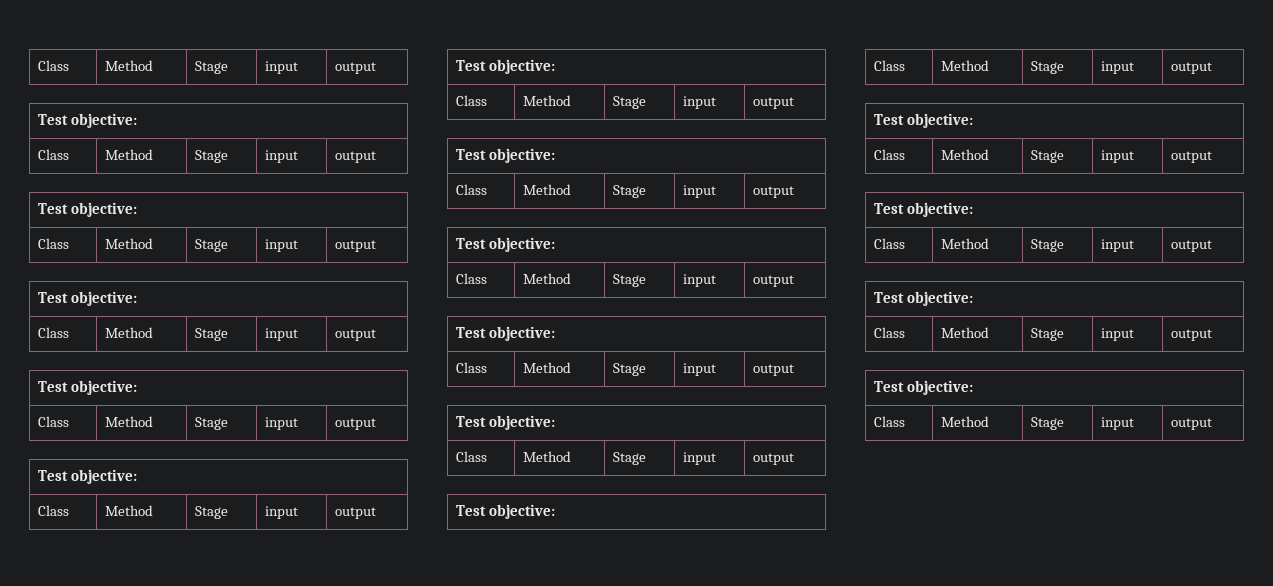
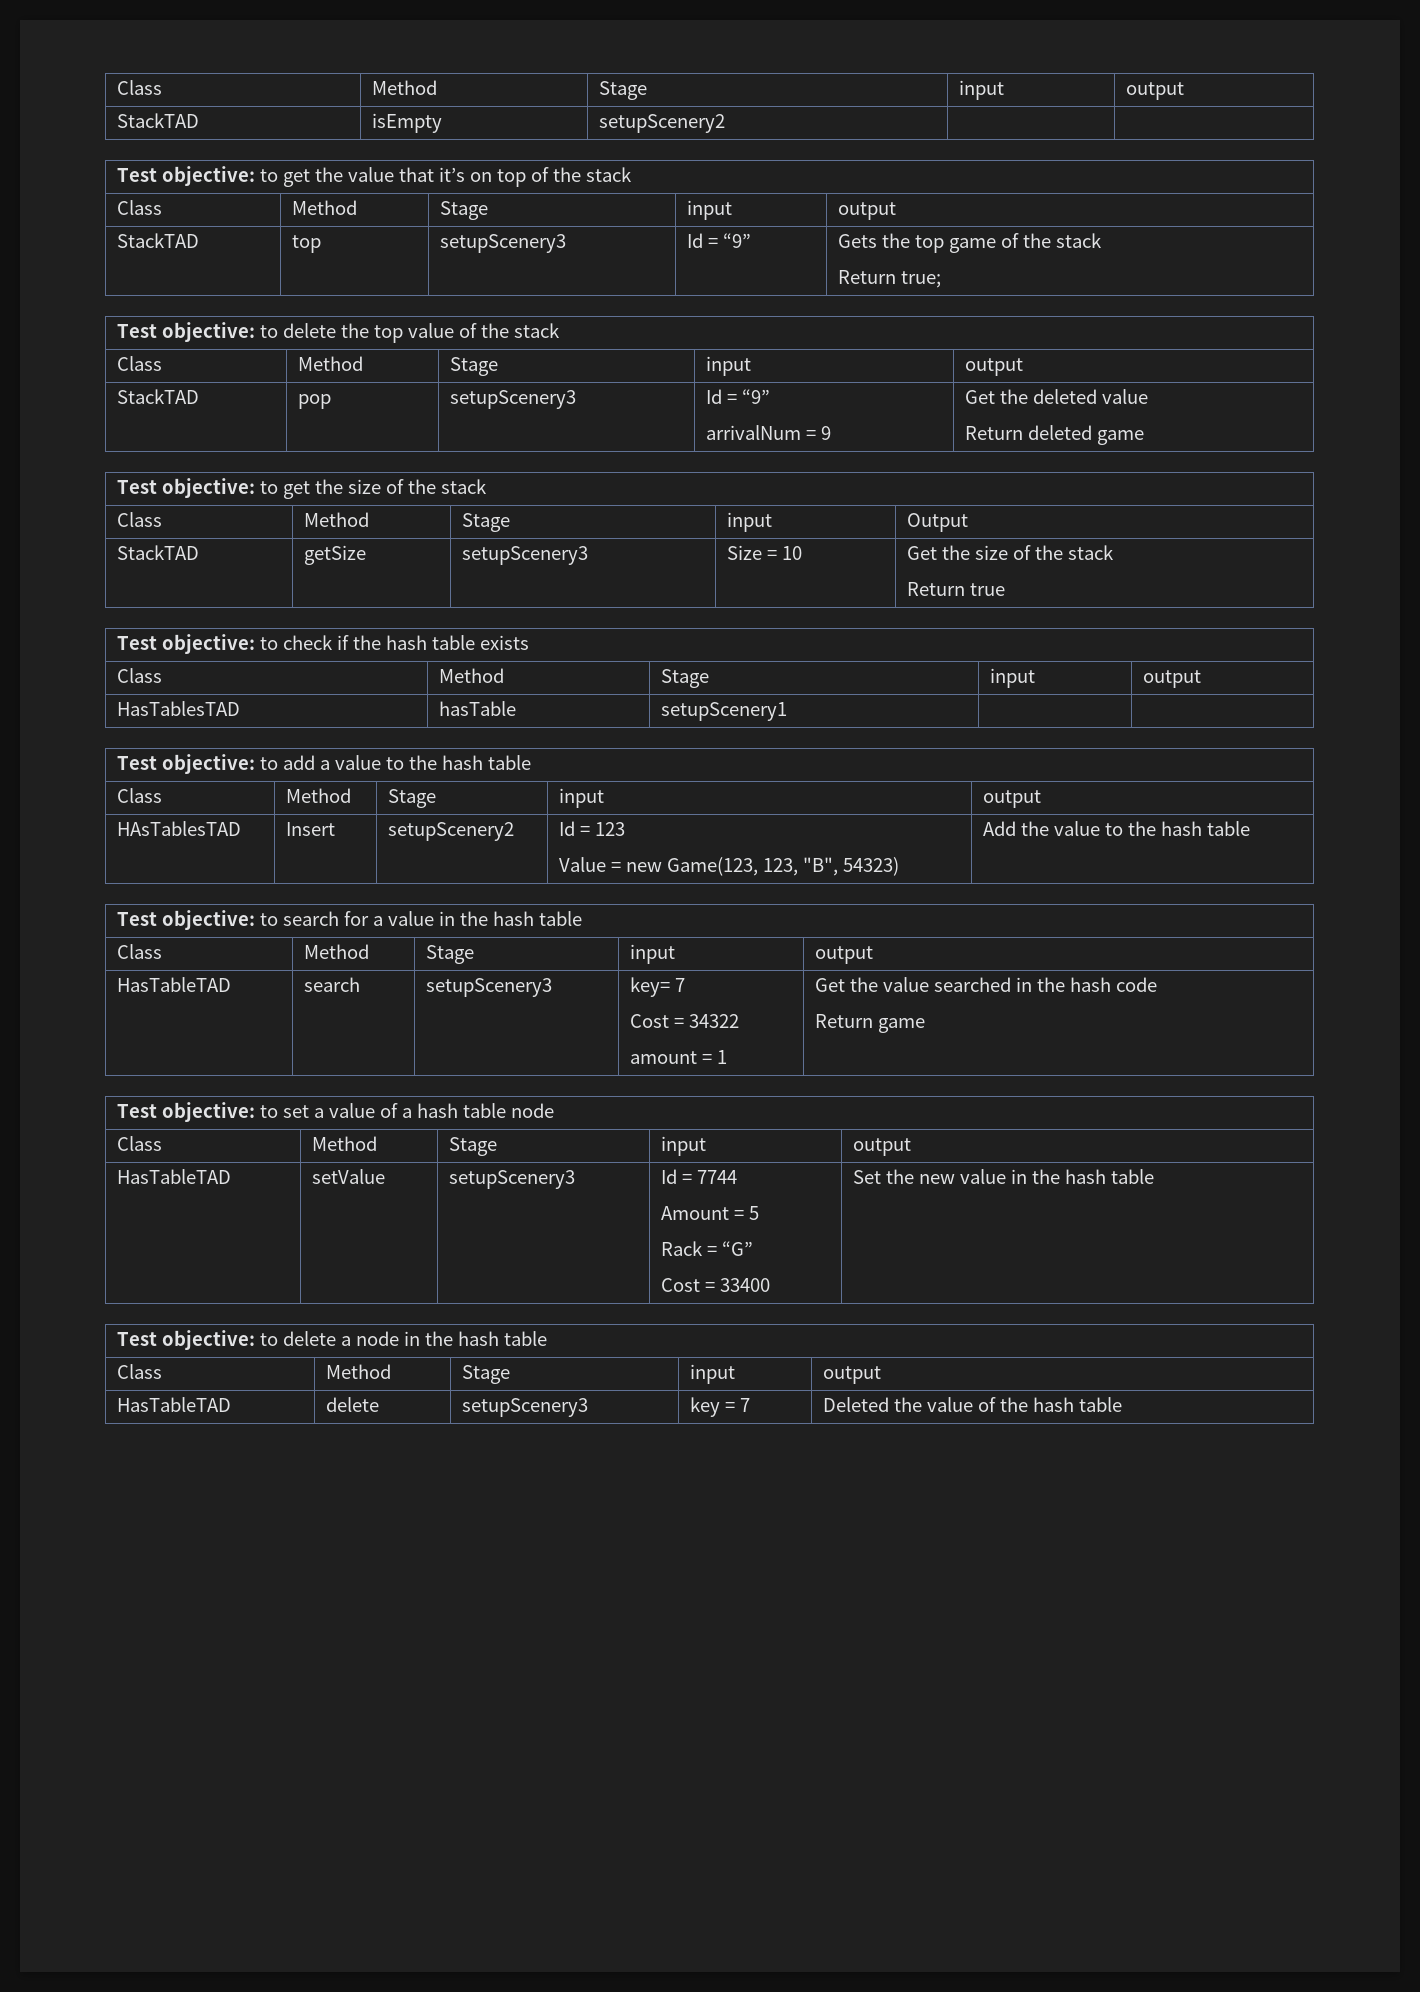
[38,60,70,71] [105,60,154,71] [195,61,229,74] [265,61,299,74] [335,62,377,74] [38,113,138,128] [38,149,70,160] [105,149,154,160] [195,150,229,163] [265,150,299,163] [335,151,377,163] [38,202,138,217] [38,238,70,249] [105,238,154,249] [195,239,229,252] [265,239,299,252] [335,240,377,252] [38,291,138,306] [38,327,70,338] [105,327,154,338] [195,328,229,341] [265,328,299,341] [335,329,377,341] [38,380,138,395] [38,416,70,427] [105,416,154,427] [195,417,229,430] [265,417,299,430] [335,418,377,430] [38,469,138,484] [38,505,70,516] [105,505,154,516] [195,506,229,519] [265,506,299,519] [335,507,377,519] [456,59,556,74] [456,95,488,106] [523,95,572,106] [613,96,647,109] [683,96,717,109] [753,97,795,109] [456,148,556,163] [456,184,488,195] [523,184,572,195] [613,185,647,198] [683,185,717,198] [753,186,795,198] [456,237,556,252] [456,273,488,284] [523,273,572,284] [613,274,647,287] [683,274,717,287] [753,275,795,287] [456,326,556,341] [456,362,488,373] [523,362,572,373] [613,363,647,376] [683,363,717,376] [753,364,795,376] [456,415,556,430] [456,451,488,462] [523,451,572,462] [613,452,647,465] [683,452,717,465] [753,453,795,465] [456,504,556,519] [874,60,906,71] [941,60,990,71] [1031,61,1065,74] [1101,61,1135,74] [1171,62,1213,74] [874,113,974,128] [874,149,906,160] [941,149,990,160] [1031,150,1065,163] [1101,150,1135,163] [1171,151,1213,163] [874,202,974,217] [874,238,906,249] [941,238,990,249] [1031,239,1065,252] [1101,239,1135,252] [1171,240,1213,252] [874,291,974,306] [874,327,906,338] [941,327,990,338] [1031,328,1065,341] [1101,328,1135,341] [1171,329,1213,341] [874,380,974,395] [874,416,906,427] [941,416,990,427] [1031,417,1065,430] [1101,417,1135,430] [1171,418,1213,430] Class | Method | Stage | input | output // Test objective: // Class | Method | Stage | input | output // Test objective: // Class | Method | Stage | input | output // Test objective: // Class | Method | Stage | input | output // Test objective: // Class | Method | Stage | input | output // Test objective: // Class | Method | Stage | input | output // Test objective: // Class | Method | Stage | input | output // Test objective: // Class | Method | Stage | input | output // Test objective: // Class | Method | Stage | input | output // Test objective: // Class | Method | Stage | input | output // Test objective: // Class | Method | Stage | input | output // Test objective: // Class | Method | Stage | input | output // Test objective: // Class | Method | Stage | input | output // Test objective: // Class | Method | Stage | input | output // Test objective: // Class | Method | Stage | input | output // Test objective: // Class | Method | Stage | input | output -> [117,80,163,95] [372,80,438,95] [599,81,648,100] [959,80,1005,100] [1126,82,1185,100] [117,113,200,128] [372,113,443,133] [599,114,726,133] [117,166,633,187] [117,200,163,215] [292,200,358,215] [440,201,489,220] [687,200,733,220] [838,202,897,220] [117,233,200,248] [292,235,322,253] [440,234,567,253] [687,233,752,248] [838,233,1103,253] [838,270,942,288] [117,322,561,343] [117,356,163,371] [298,356,364,371] [450,357,499,376] [706,356,752,376] [965,358,1024,376] [117,389,200,404] [298,394,332,409] [450,390,577,409] [706,389,771,404] [706,425,832,440] [965,389,1149,404] [965,425,1145,445] [117,478,488,499] [117,512,163,527] [304,512,370,527] [462,513,511,532] [727,512,773,532] [907,513,969,532] [117,545,200,560] [304,545,367,565] [462,546,589,565] [727,545,803,560] [907,545,1115,560] [907,582,1006,596] [117,634,530,654] [117,668,163,683] [439,668,505,683] [661,669,710,688] [990,668,1036,688] [1143,670,1202,688] [117,701,241,716] [439,701,517,716] [661,702,788,721] [117,754,532,774] [117,788,163,803] [286,788,352,803] [388,789,437,808] [559,788,605,808] [983,790,1042,808] [117,821,242,836] [286,822,336,836] [388,822,515,841] [559,821,626,836] [559,857,900,876] [983,821,1251,836] [117,910,583,930] [117,944,163,959] [304,944,370,959] [426,945,475,964] [630,944,676,964] [815,946,874,964] [117,977,232,992] [304,977,361,992] [426,978,553,997] [630,977,686,997] [630,1014,740,1028] [630,1050,728,1064] [815,977,1158,992] [815,1014,926,1033] [117,1102,555,1122] [117,1136,163,1151] [312,1136,378,1151] [449,1137,498,1156] [661,1136,707,1156] [853,1138,912,1156] [117,1169,232,1184] [312,1169,386,1184] [449,1170,576,1189] [661,1169,738,1184] [661,1206,760,1220] [661,1241,754,1256] [661,1278,771,1292] [853,1169,1155,1184] [117,1330,548,1350] [117,1364,163,1379] [326,1364,392,1379] [462,1365,511,1384] [690,1364,736,1384] [823,1366,882,1384] [117,1397,232,1412] [326,1397,380,1412] [462,1398,589,1417] [690,1397,751,1417] [823,1397,1123,1412] Class | Method | Stage | input | output // StackTAD | isEmpty | setupScenery2 | | // Test objective: to get the value that it’s on top of the stack // Class | Method | Stage | input | output // StackTAD | top | setupScenery3 | Id = “9” | Gets the top game of the stack // Return true; // Test objective: to delete the top value of the stack // Class | Method | Stage | input | output // StackTAD | pop | setupScenery3 | Id = “9” // arrivalNum = 9 | Get the deleted value // Return deleted game // Test objective: to get the size of the stack // Class | Method | Stage | input | Output // StackTAD | getSize | setupScenery3 | Size = 10 | Get the size of the stack // Return true // Test objective: to check if the hash table exists // Class | Method | Stage | input | output // HasTablesTAD | hasTable | setupScenery1 | | // Test objective: to add a value to the hash table // Class | Method | Stage | input | output // HAsTablesTAD | Insert | setupScenery2 | Id = 123 // Value = new Game(123, 123, "B", 54323) | Add the value to the hash table // Test objective: to search for a value in the hash table // Class | Method | Stage | input | output // HasTableTAD | search | setupScenery3 | key= 7 // Cost = 34322 // amount = 1 | Get the value searched in the hash code // Return game // Test objective: to set a value of a hash table node // Class | Method | Stage | input | output // HasTableTAD | setValue | setupScenery3 | Id = 7744 // Amount = 5 // Rack = “G” // Cost = 33400 | Set the new value in the hash table // Test objective: to delete a node in the hash table // Class | Method | Stage | input | output // HasTableTAD | delete | setupScenery3 | key = 7 | Deleted the value of the hash table

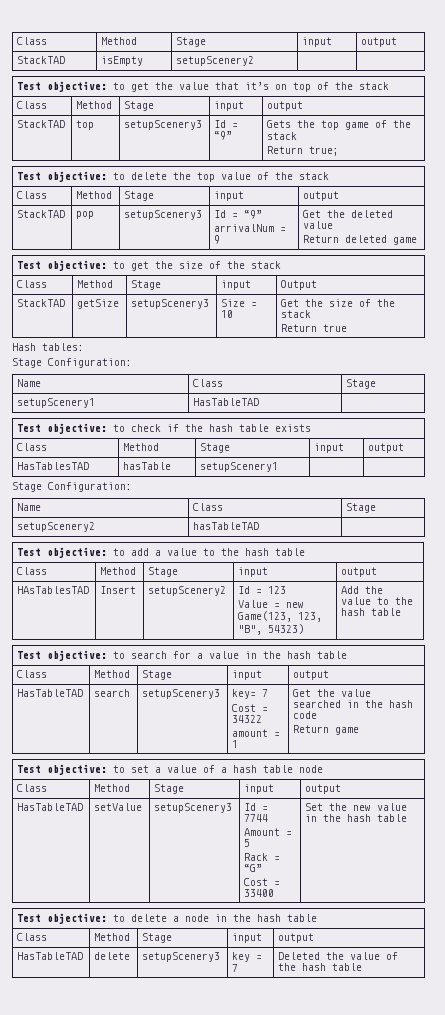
(1006, 589) none -> [12,343,84,351] [12,358,132,368] [17,379,42,387] [193,379,224,387] [346,379,377,389] [17,398,96,408] [193,398,260,406] // Hash tables: // Stage Configuration: // Name | Class | Stage // setupScenery1 | HasTableTAD |
(788, 711) none -> [12,482,132,492] [17,503,42,511] [193,503,224,511] [346,503,377,513] [17,522,96,532] [193,522,260,530] // Stage Configuration: // Name | Class | Stage // setupScenery2 | hasTableTAD |

